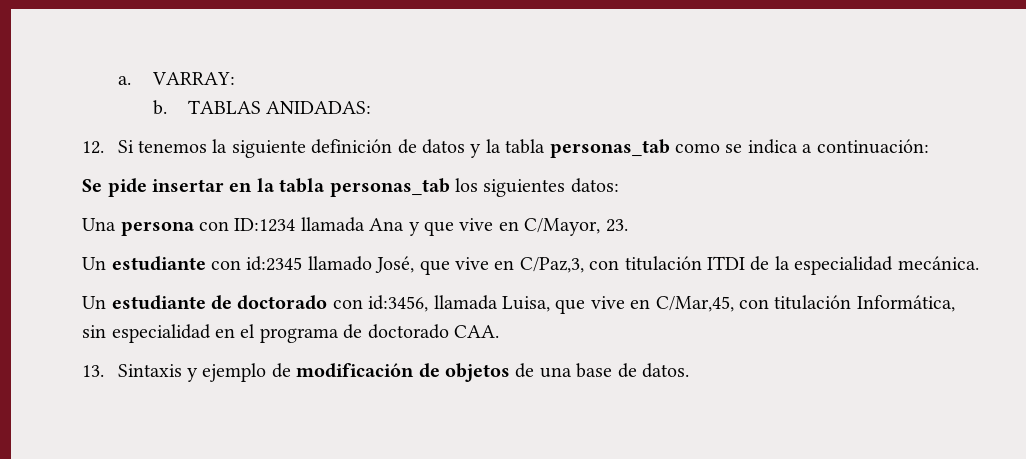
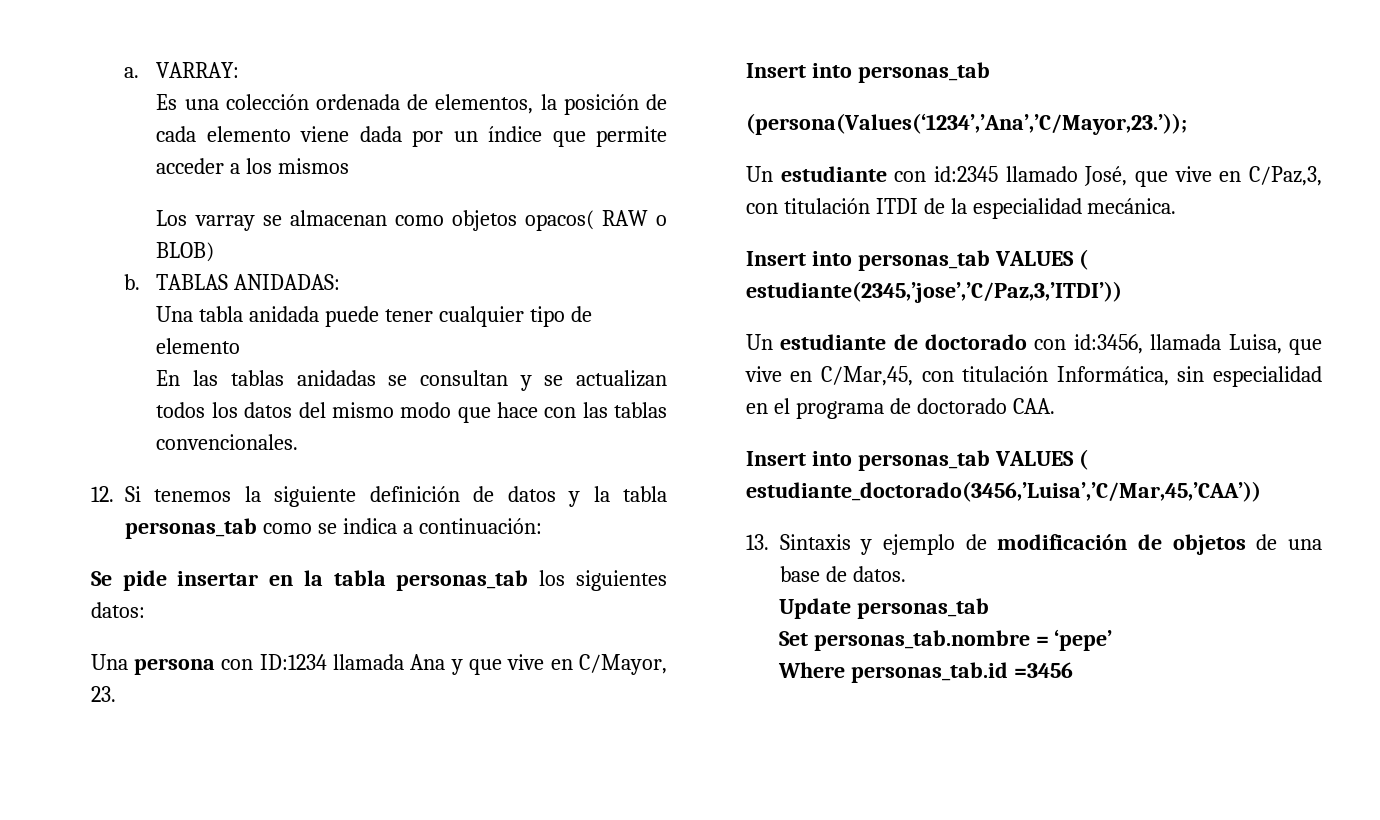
[152,100,372,115] b. TABLAS ANIDADAS: -> [156,94,668,115] [156,126,668,147] [156,158,350,174] [156,210,668,231] [156,242,215,262] [123,274,341,290] [156,306,593,327] [156,338,241,354] [156,370,668,391] [156,402,668,423] [156,434,299,450] Es una colección ordenada de elementos, la posición de cada elemento viene dada por un índice que permite acceder a los mismos // Los varray se almacenan como objetos opacos( RAW o BLOB) // b. TABLAS ANIDADAS: // Una tabla anidada puede tener cualquier tipo de elemento // En las tablas anidadas se consultan y se actualizan todos los datos del mismo modo que hace con las tablas convencionales.
(628, 225) none -> [745,62,990,83] [745,113,1187,135] // Insert into personas_tab // (persona(Values(‘1234’,’Ana’,’C/Mayor,23.’));
(979, 263) none -> [745,249,1088,271] [745,281,1122,303] // Insert into personas_tab VALUES ( estudiante(2345,’jose’,’C/Paz,3,’ITDI’))
(500, 331) none -> [745,449,1088,471] [745,481,1261,502] // Insert into personas_tab VALUES ( estudiante_doctorado(3456,’Luisa’,’C/Mar,45,’CAA’))
(689, 370) none -> [778,598,989,619] [778,629,1113,651] [777,662,1073,683] // Update personas_tab // Set personas_tab.nombre = ‘pepe’ // Where personas_tab.id =3456

